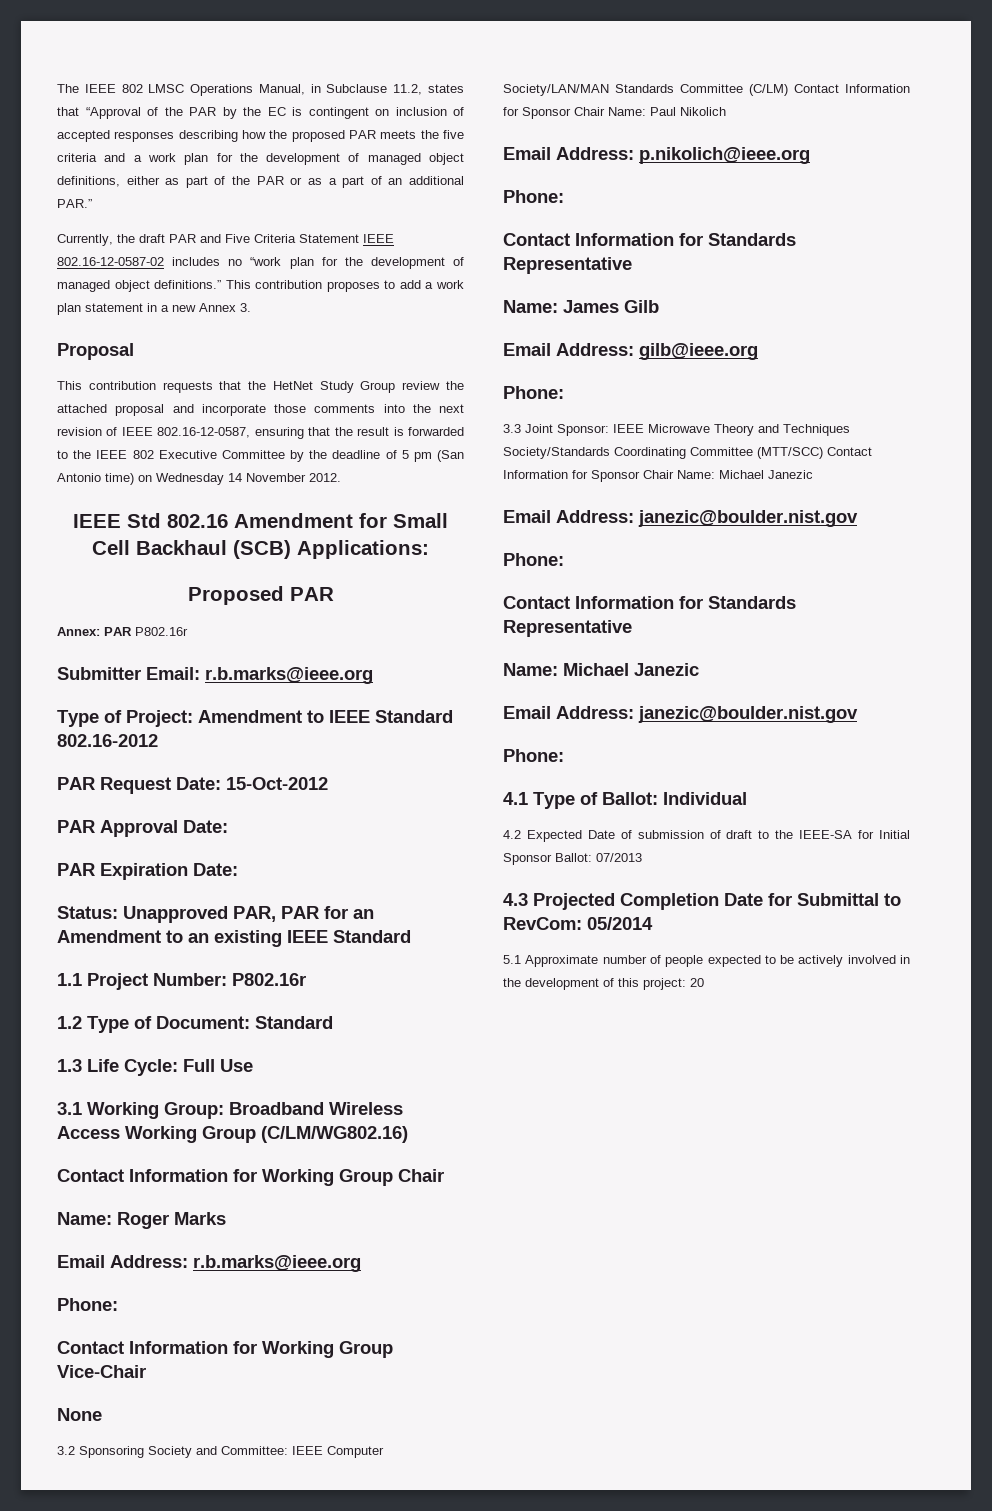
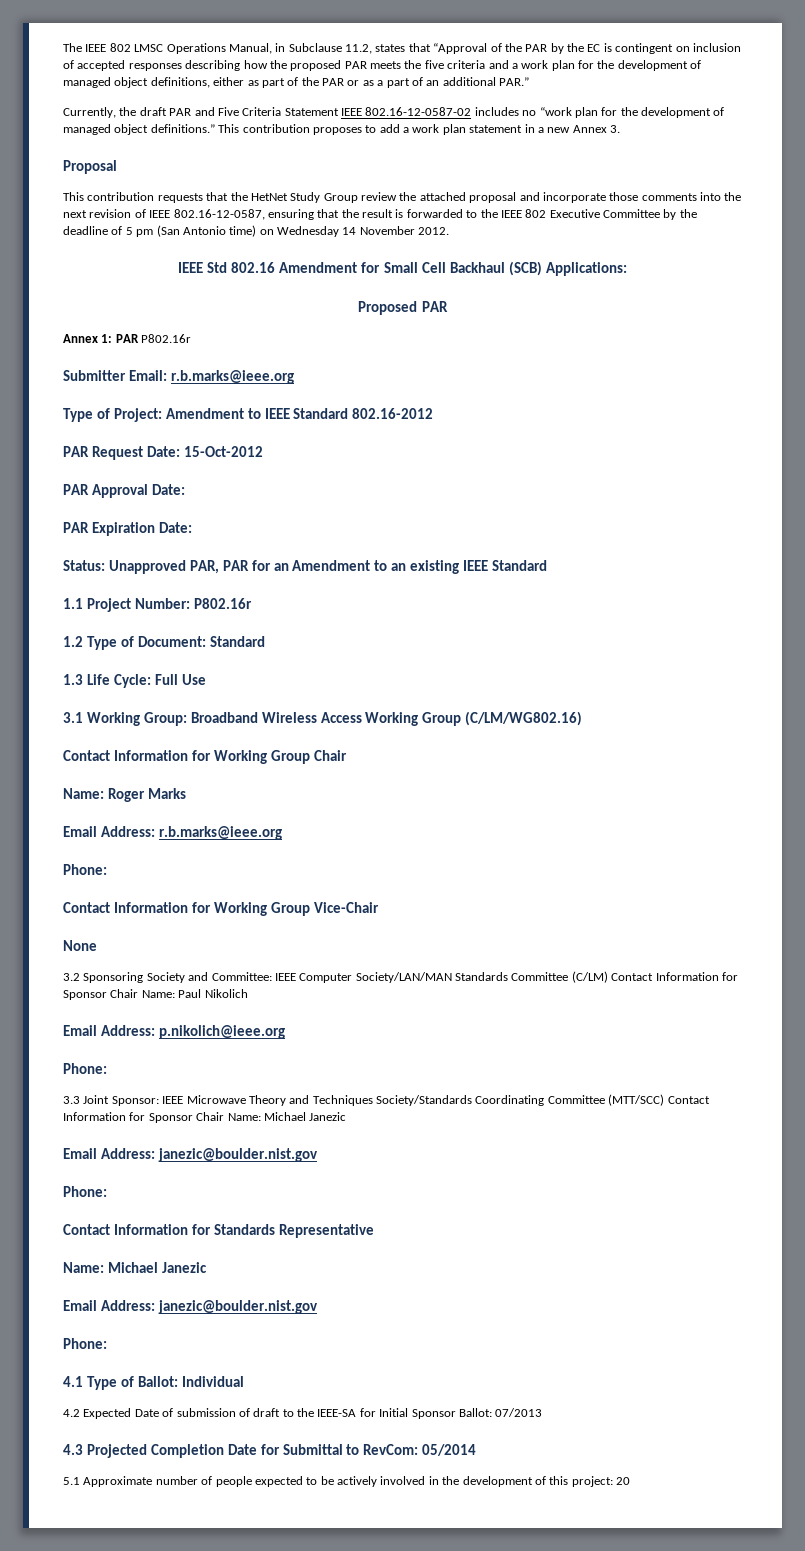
[57,627,100,636] Annex: -> [63,334,113,343] Annex 1:
[503,233,796,246] [503,257,632,274] [503,300,659,313] [503,343,758,360] [503,386,564,399] // Contact Information for Standards Representative // Name: James Gilb // Email Address: gilb@ieee.org // Phone: -> (107, 1068) none

